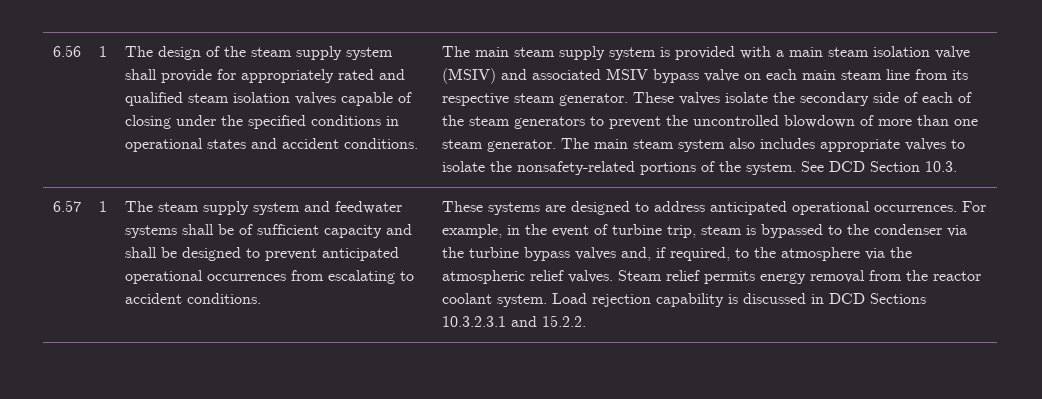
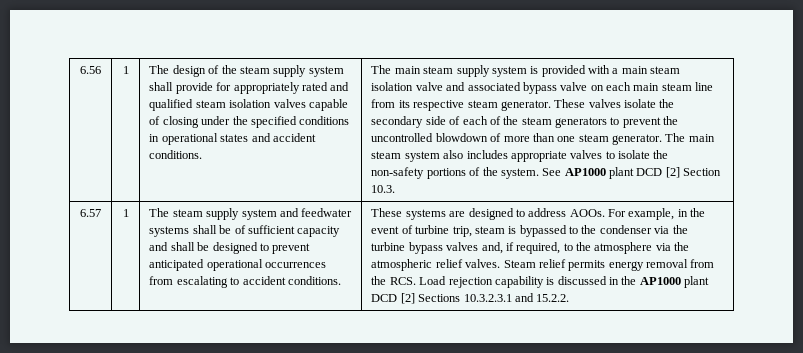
[441,68,496,84] (MSIV) -> (443, 86) none
[605,68,648,80] MSIV -> (521, 86) none
[516,161,635,175] nonsafety-related -> [371,167,425,179] non-safety
[828,161,865,172] DCD -> [564,167,680,179] AP1000 plant DCD [2]
[709,201,957,215] anticipated operational occurrences. -> [569,209,605,217] AOOs.
[932,271,981,281] [441,293,547,307] reactor coolant system. -> [389,277,416,285] RCS.
[828,293,865,304] DCD -> [621,276,710,288] [371,293,415,304] the AP1000 plant DCD [2]

